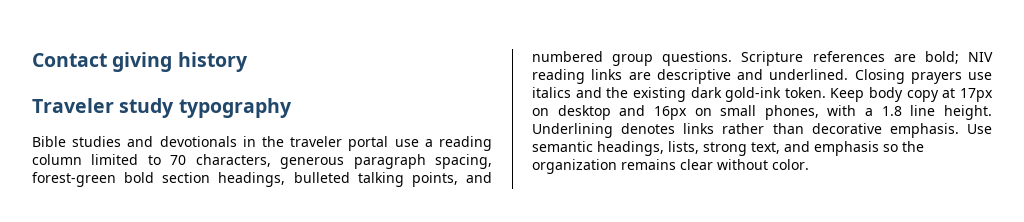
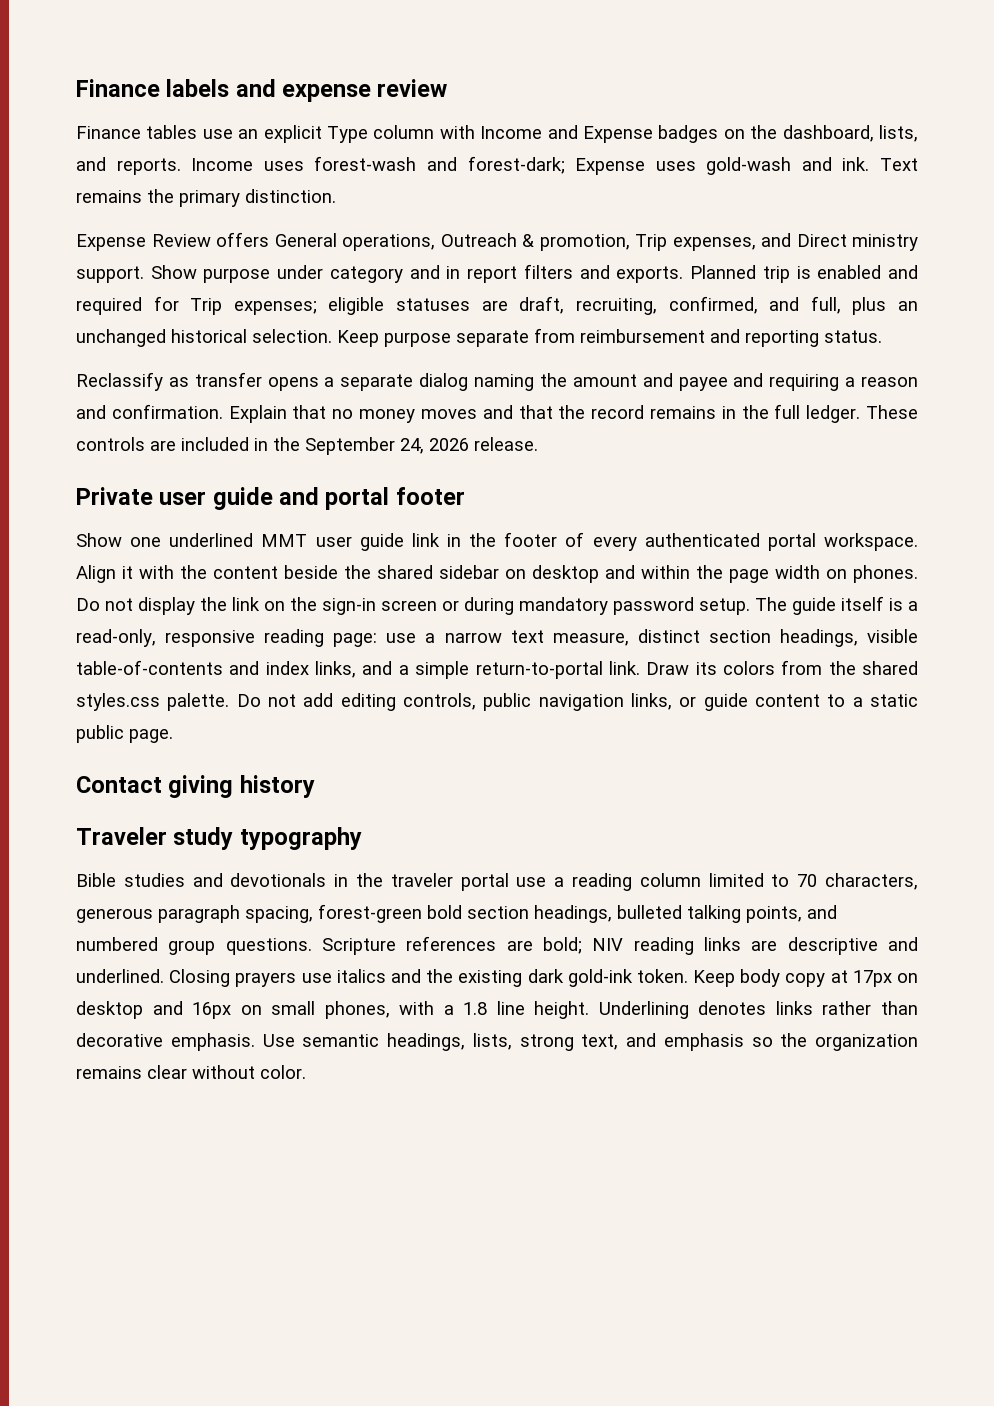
(32, 60) none -> [76,79,448,102] [76,125,918,143] [76,156,919,175] [76,189,336,207] [76,232,918,251] [76,264,919,283] [76,296,919,315] [76,328,882,347] [76,372,919,391] [76,404,918,423] [76,437,538,455] [76,487,465,510] [76,532,918,551] [76,565,918,583] [76,596,918,615] [76,629,918,647] [76,660,919,679] [76,693,919,711] [76,725,173,743] Finance labels and expense review // Finance tables use an explicit Type column with Income and Expense badges on the dashboard, lists, and reports. Income uses forest-wash and forest-dark; Expense uses gold-wash and ink. Text remains the primary distinction. // Expense Review offers General operations, Outreach & promotion, Trip expenses, and Direct ministry support. Show purpose under category and in report filters and exports. Planned trip is enabled and required for Trip expenses; eligible statuses are draft, recruiting, confirmed, and full, plus an unchanged historical selection. Keep purpose separate from reimbursement and reporting status. // Reclassify as transfer opens a separate dialog naming the amount and payee and requiring a reason and confirmation. Explain that no money moves and that the record remains in the full ledger. These controls are included in the September 24, 2026 release. // Private user guide and portal footer // Show one underlined MMT user guide link in the footer of every authenticated portal workspace. Align it with the content beside the shared sidebar on desktop and within the page width on phones. Do not display the link on the sign-in screen or during mandatory password setup. The guide itself is a read-only, responsive reading page: use a narrow text measure, distinct section headings, visible table-of-contents and index links, and a simple return-to-portal link. Draw its colors from the shared styles.css palette. Do not add editing controls, public navigation links, or guide content to a static public page. //

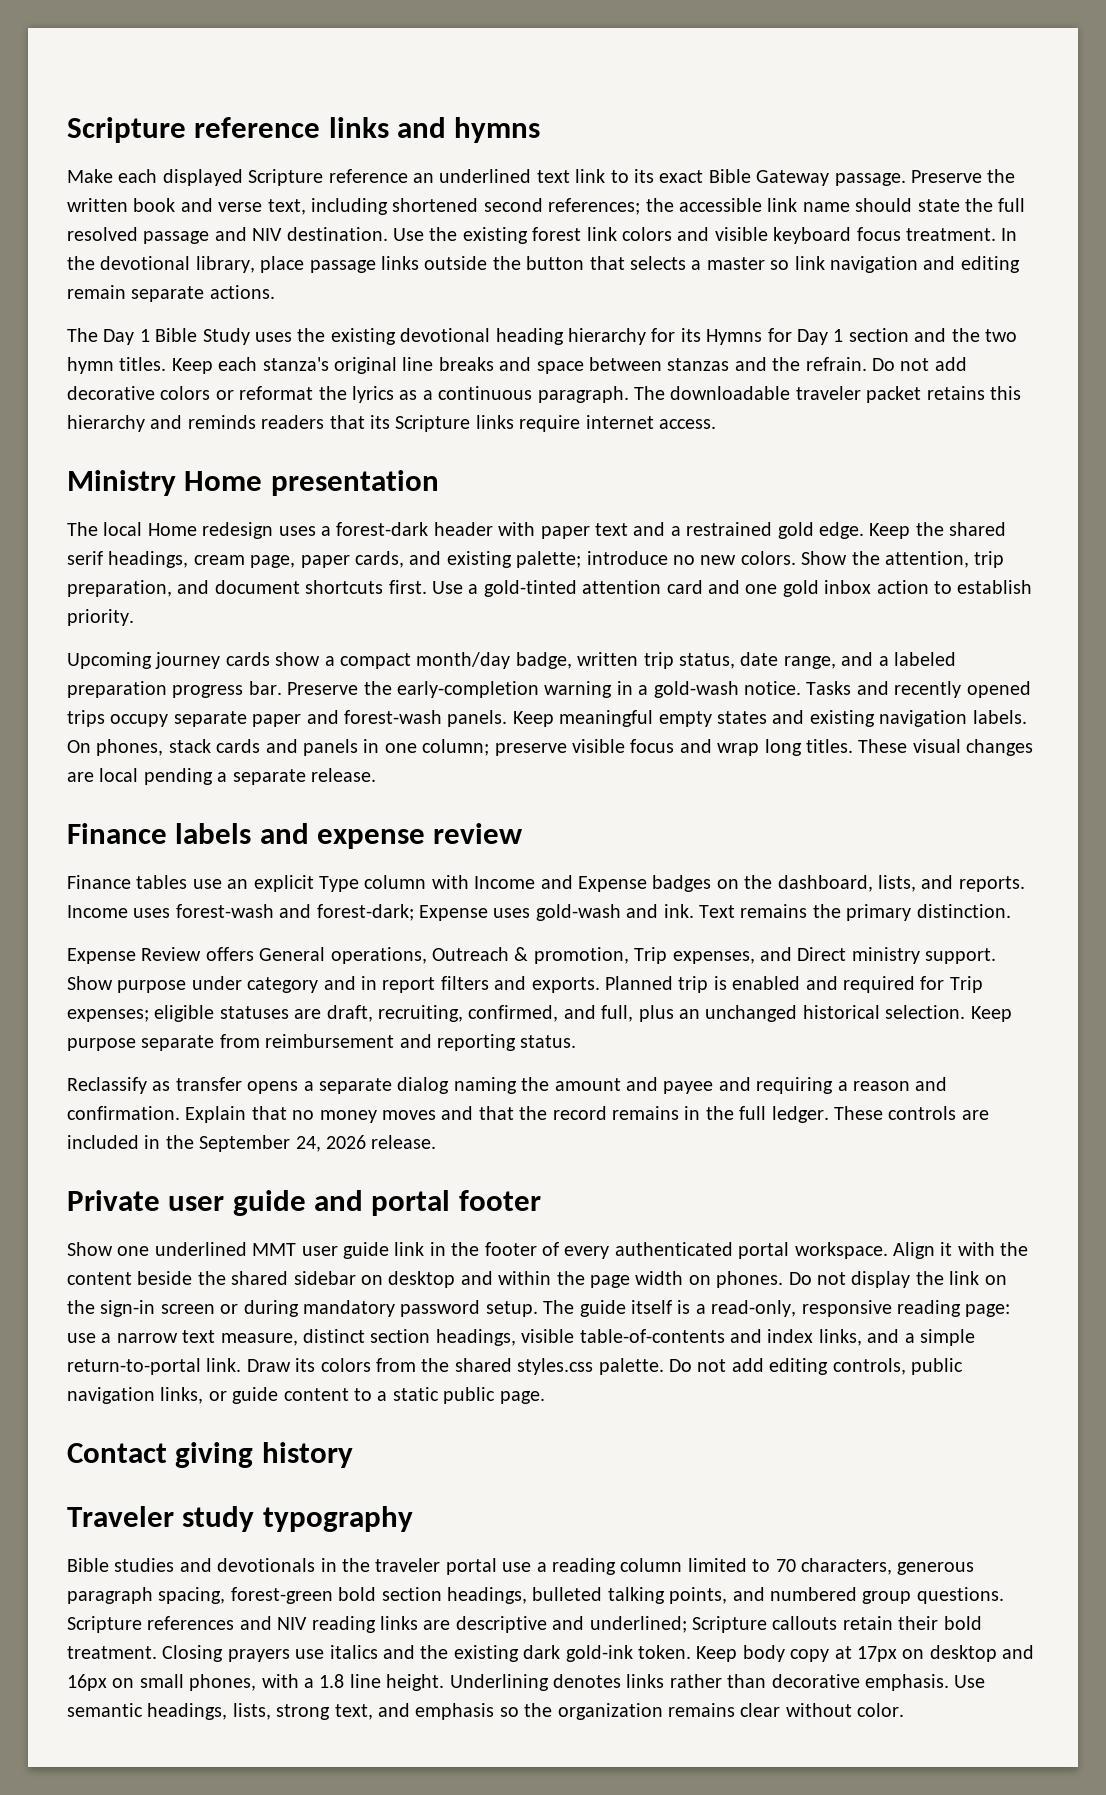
(76, 88) none -> [67,117,541,143] [67,169,1016,186] [67,198,1026,215] [67,227,1018,244] [67,256,1020,273] [67,285,275,302] [67,328,1017,345] [67,357,967,374] [67,386,1021,403] [67,415,716,432] [67,470,439,496] [67,522,1007,539] [67,551,1005,568] [67,580,1033,597] [67,609,134,626] [67,652,956,669] [67,681,1031,698] [67,710,1027,727] [67,739,1034,756] [67,768,376,785] Scripture reference links and hymns // Make each displayed Scripture reference an underlined text link to its exact Bible Gateway passage. Preserve the written book and verse text, including shortened second references; the accessible link name should state the full resolved passage and NIV destination. Use the existing forest link colors and visible keyboard focus treatment. In the devotional library, place passage links outside the button that selects a master so link navigation and editing remain separate actions. // The Day 1 Bible Study uses the existing devotional heading hierarchy for its Hymns for Day 1 section and the two hymn titles. Keep each stanza's original line breaks and space between stanzas and the refrain. Do not add decorative colors or reformat the lyrics as a continuous paragraph. The downloadable traveler packet retains this hierarchy and reminds readers that its Scripture links require internet access. // Ministry Home presentation // The local Home redesign uses a forest-dark header with paper text and a restrained gold edge. Keep the shared serif headings, cream page, paper cards, and existing palette; introduce no new colors. Show the attention, trip preparation, and document shortcuts first. Use a gold-tinted attention card and one gold inbox action to establish priority. // Upcoming journey cards show a compact month/day badge, written trip status, date range, and a labeled preparation progress bar. Preserve the early-completion warning in a gold-wash notice. Tasks and recently opened trips occupy separate paper and forest-wash panels. Keep meaningful empty states and existing navigation labels. On phones, stack cards and panels in one column; preserve visible focus and wrap long titles. These visual changes are local pending a separate release. //
[506,937,582,954] are bold; -> [239,1616,272,1630] and
[76,969,164,983] underlined. -> [589,1616,982,1633] [67,1646,157,1659] underlined; Scripture callouts retain their bold treatment.

